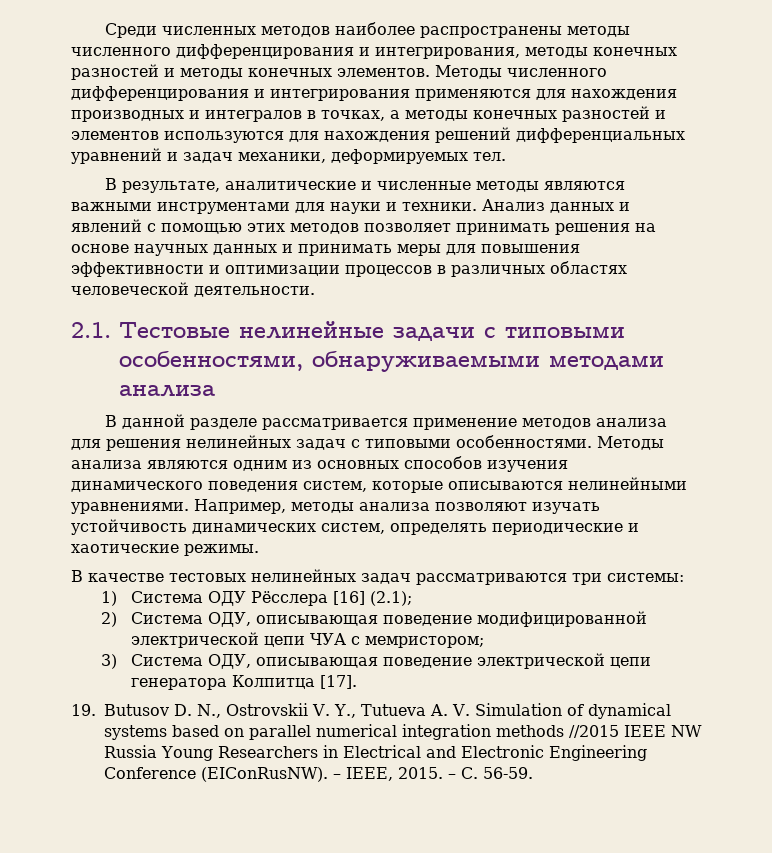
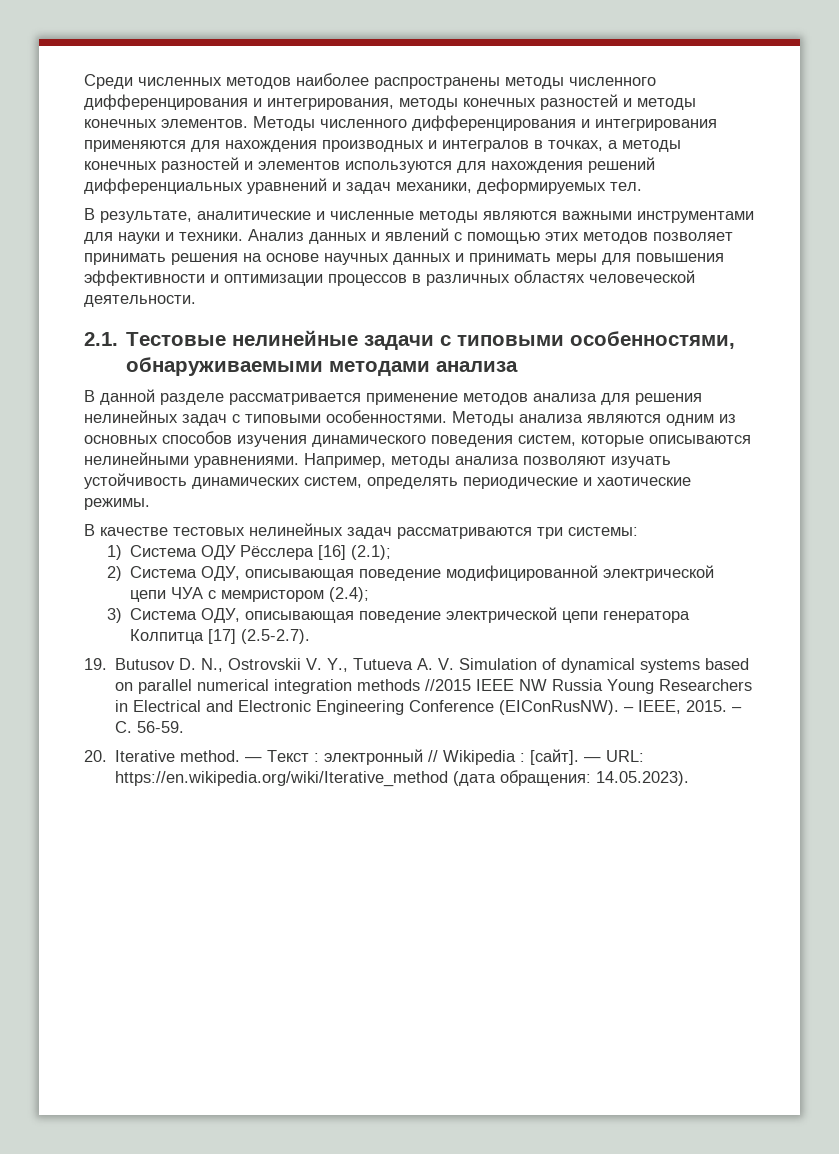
[364,636,484,648] мемристором; -> [221,587,370,602] мемристором (2.4);
[319,675,357,689] [17]. -> [208,629,311,644] [17] (2.5-2.7).
(533, 773) none -> [84,749,645,765] [115,770,690,787] // 20. Iterative method. — Текст : электронный // Wikipedia : [сайт]. — URL: https://en.wikipedia.org/wiki/Iterative_method (дата обращения: 14.05.2023).

